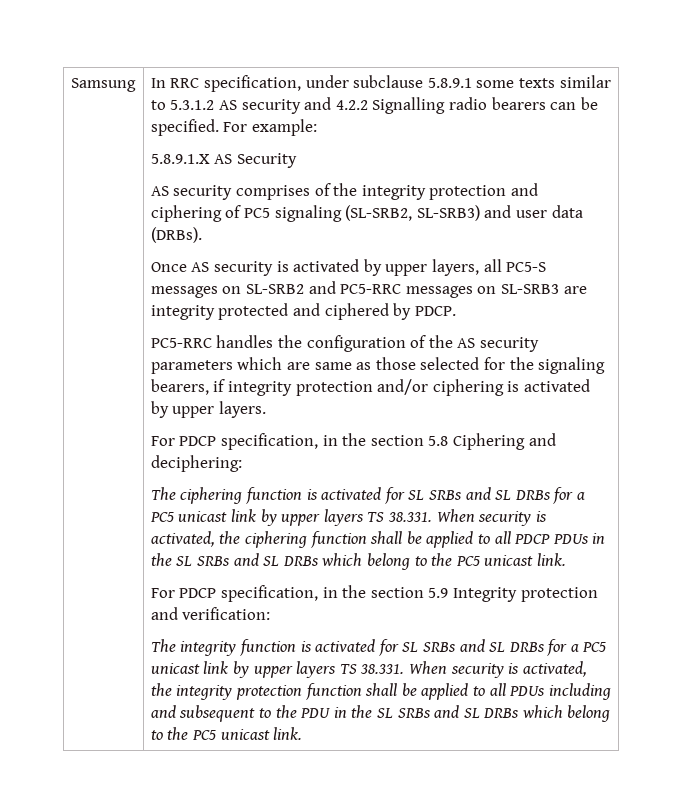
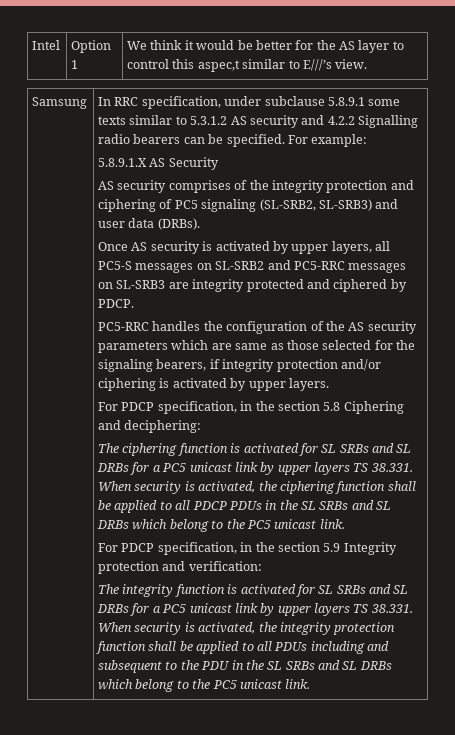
(70, 85) none -> [32,40,61,50] [71,40,112,53] [71,60,79,69] [127,40,404,53] [127,59,368,72] Intel | Option 1 | We think it would be better for the AS layer to control this aspec,t similar to E///’s view. //

